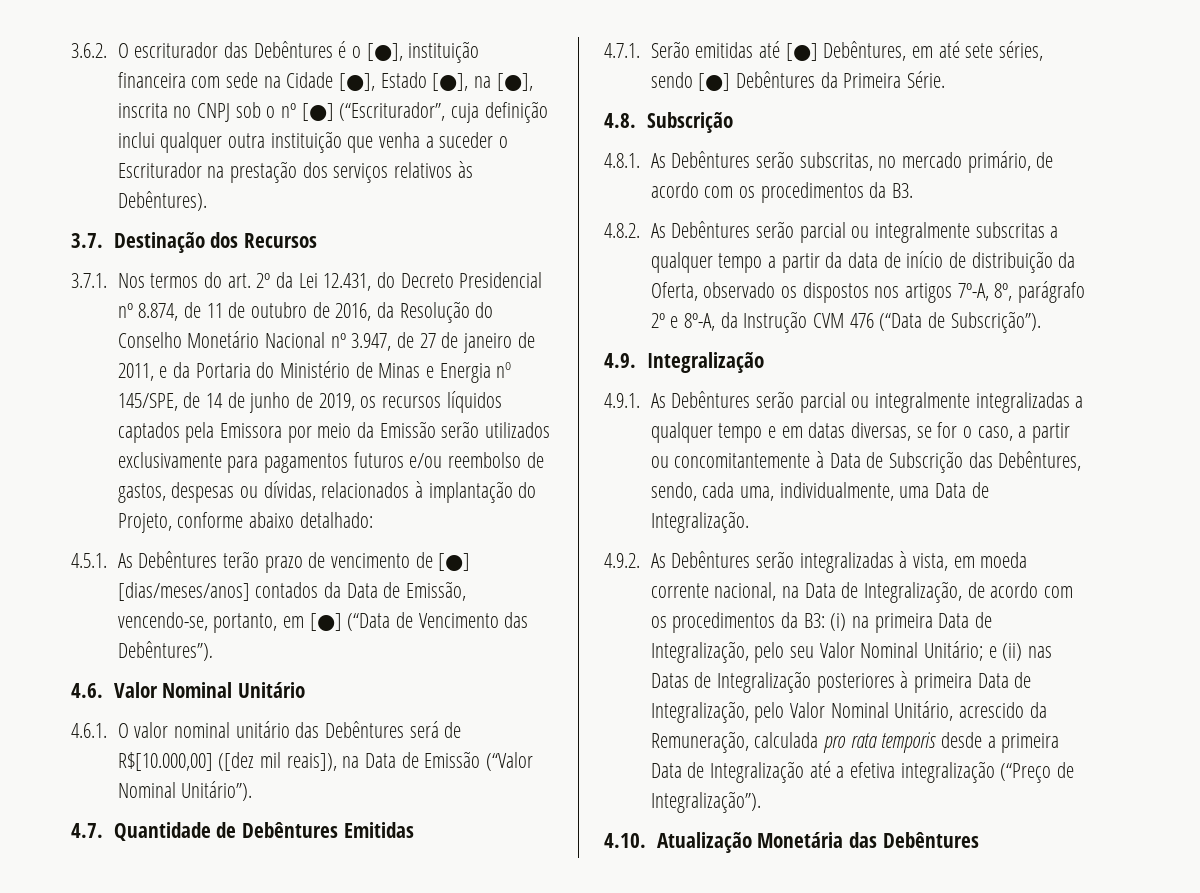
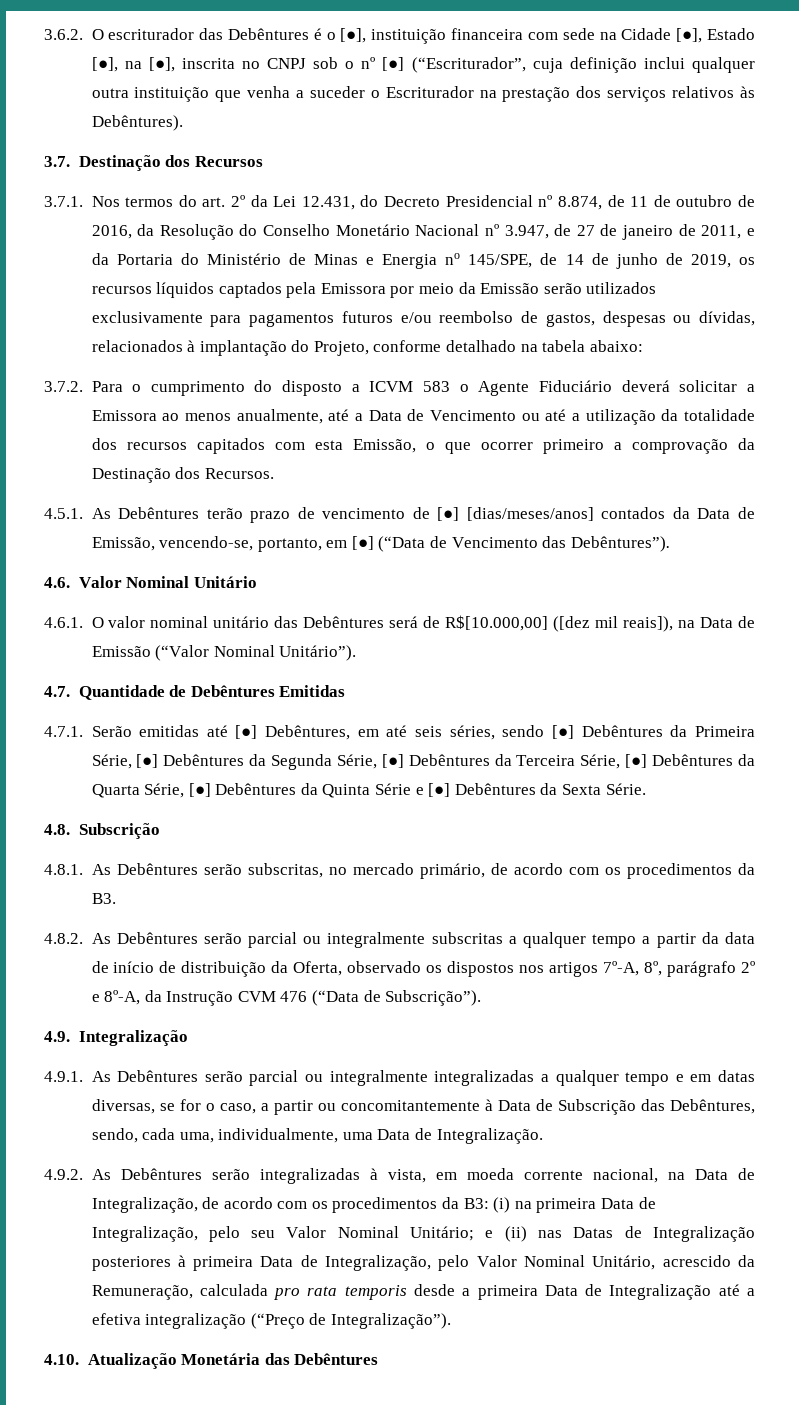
[248,512,373,528] abaixo detalhado: -> [446,340,643,352] [44,380,755,396] [91,409,756,425] [91,438,755,454] [91,467,274,483] detalhado na tabela abaixo: // 3.7.2. Para o cumprimento do disposto a ICVM 583 o Agente Fiduciário deverá solicitar a Emissora ao menos anualmente, até a Data de Vencimento ou até a utilização da totalidade dos recursos capitados com esta Emissão, o que ocorrer primeiro a comprovação da Destinação dos Recursos.
[965,43,994,58] sete -> [415,726,443,737] seis
(902, 80) none -> [91,754,755,770] [91,783,601,798] Série, [●] Debêntures da Segunda Série, [●] Debêntures da Terceira Série, [●] Debêntures da Quarta Série, [●] Debêntures da Quinta Série e [●] Debêntures da Sexta

